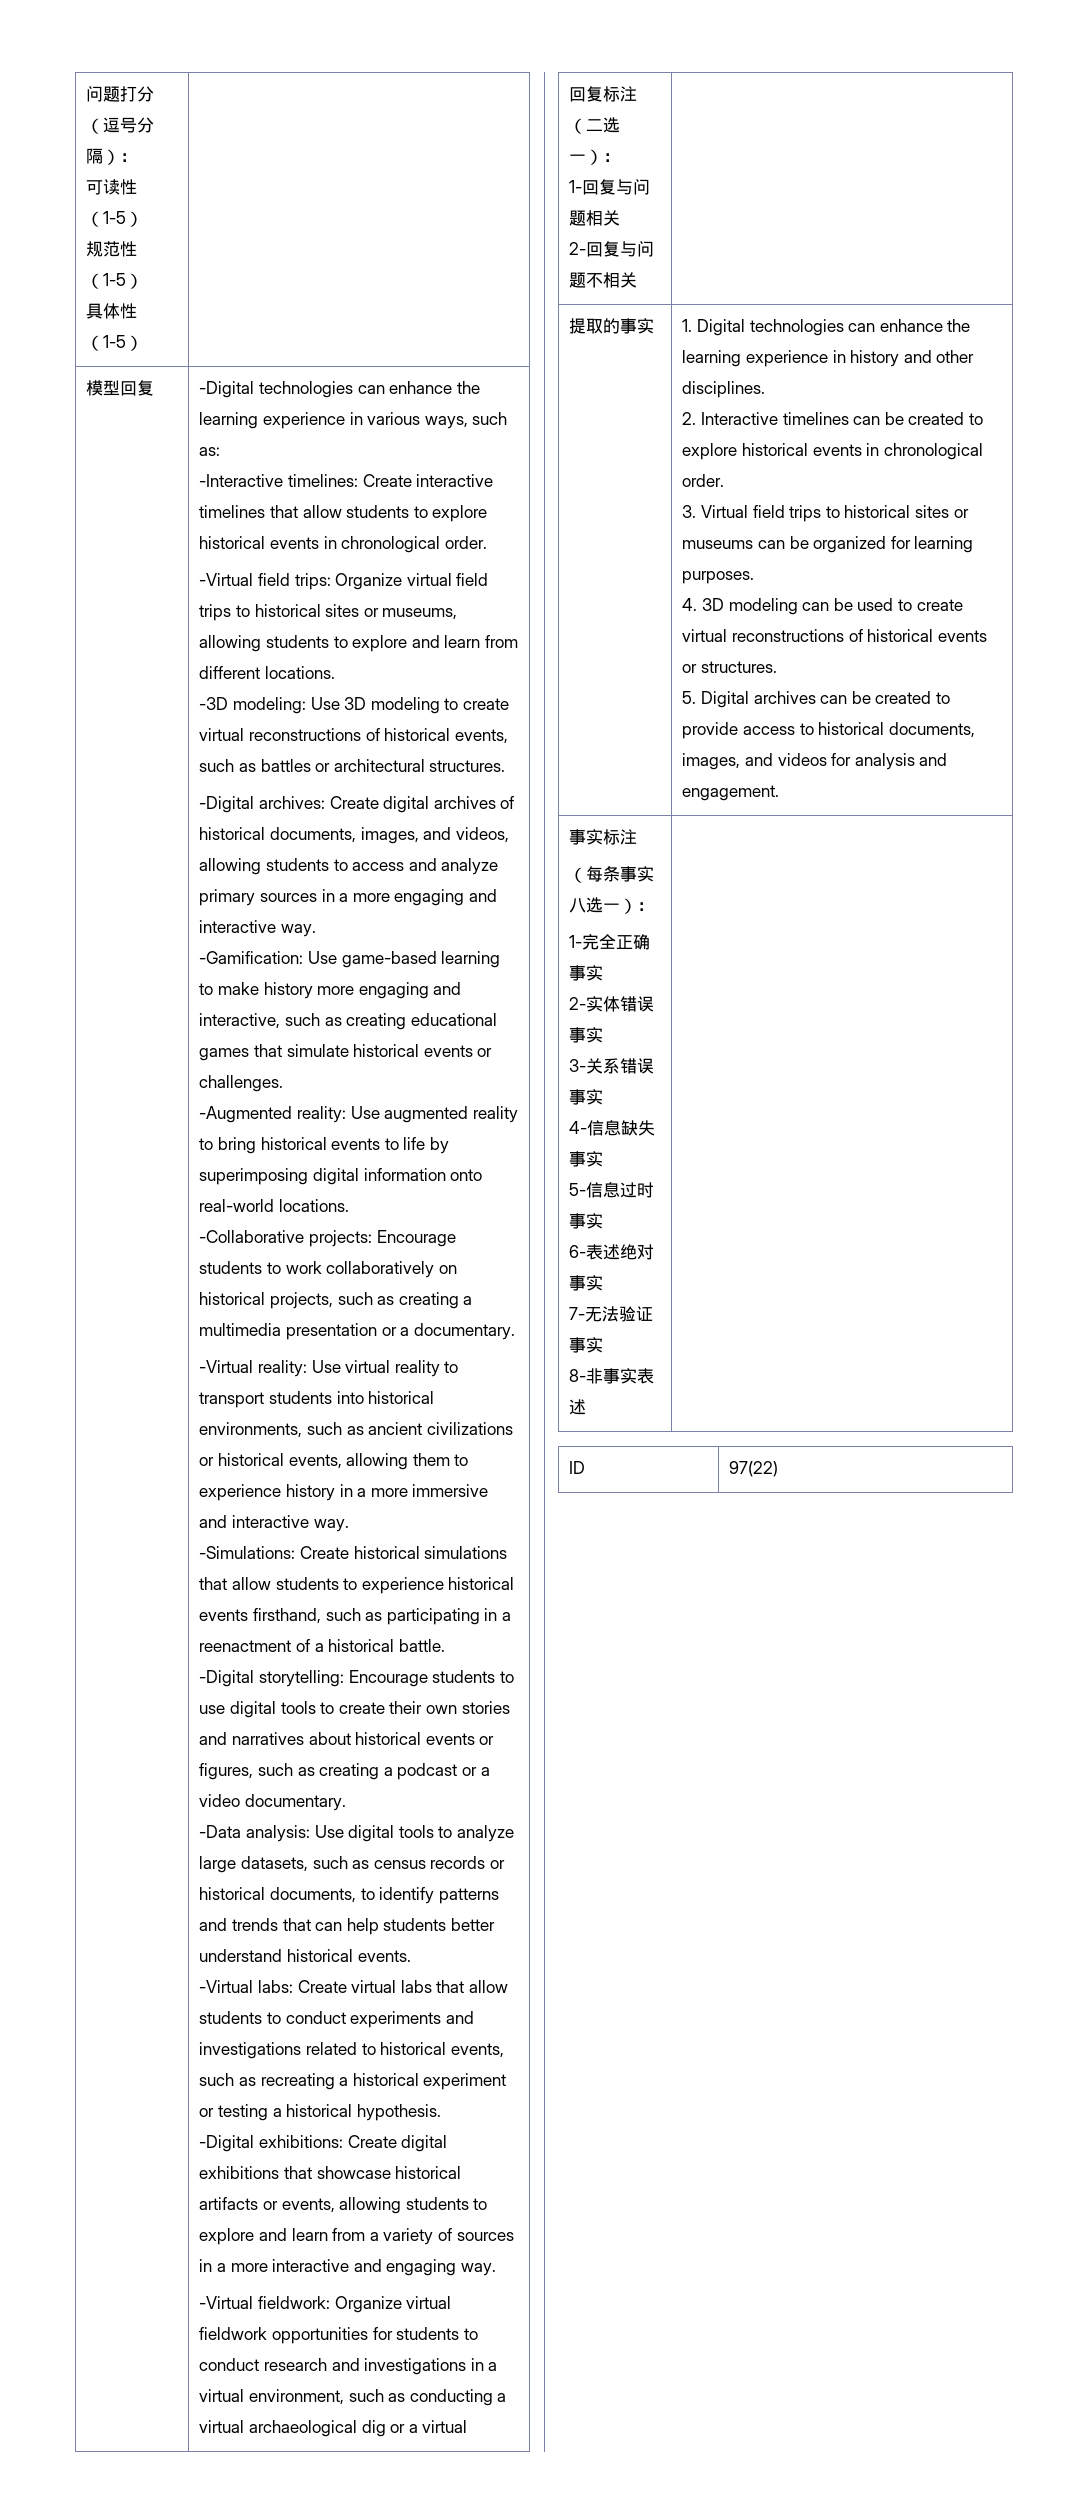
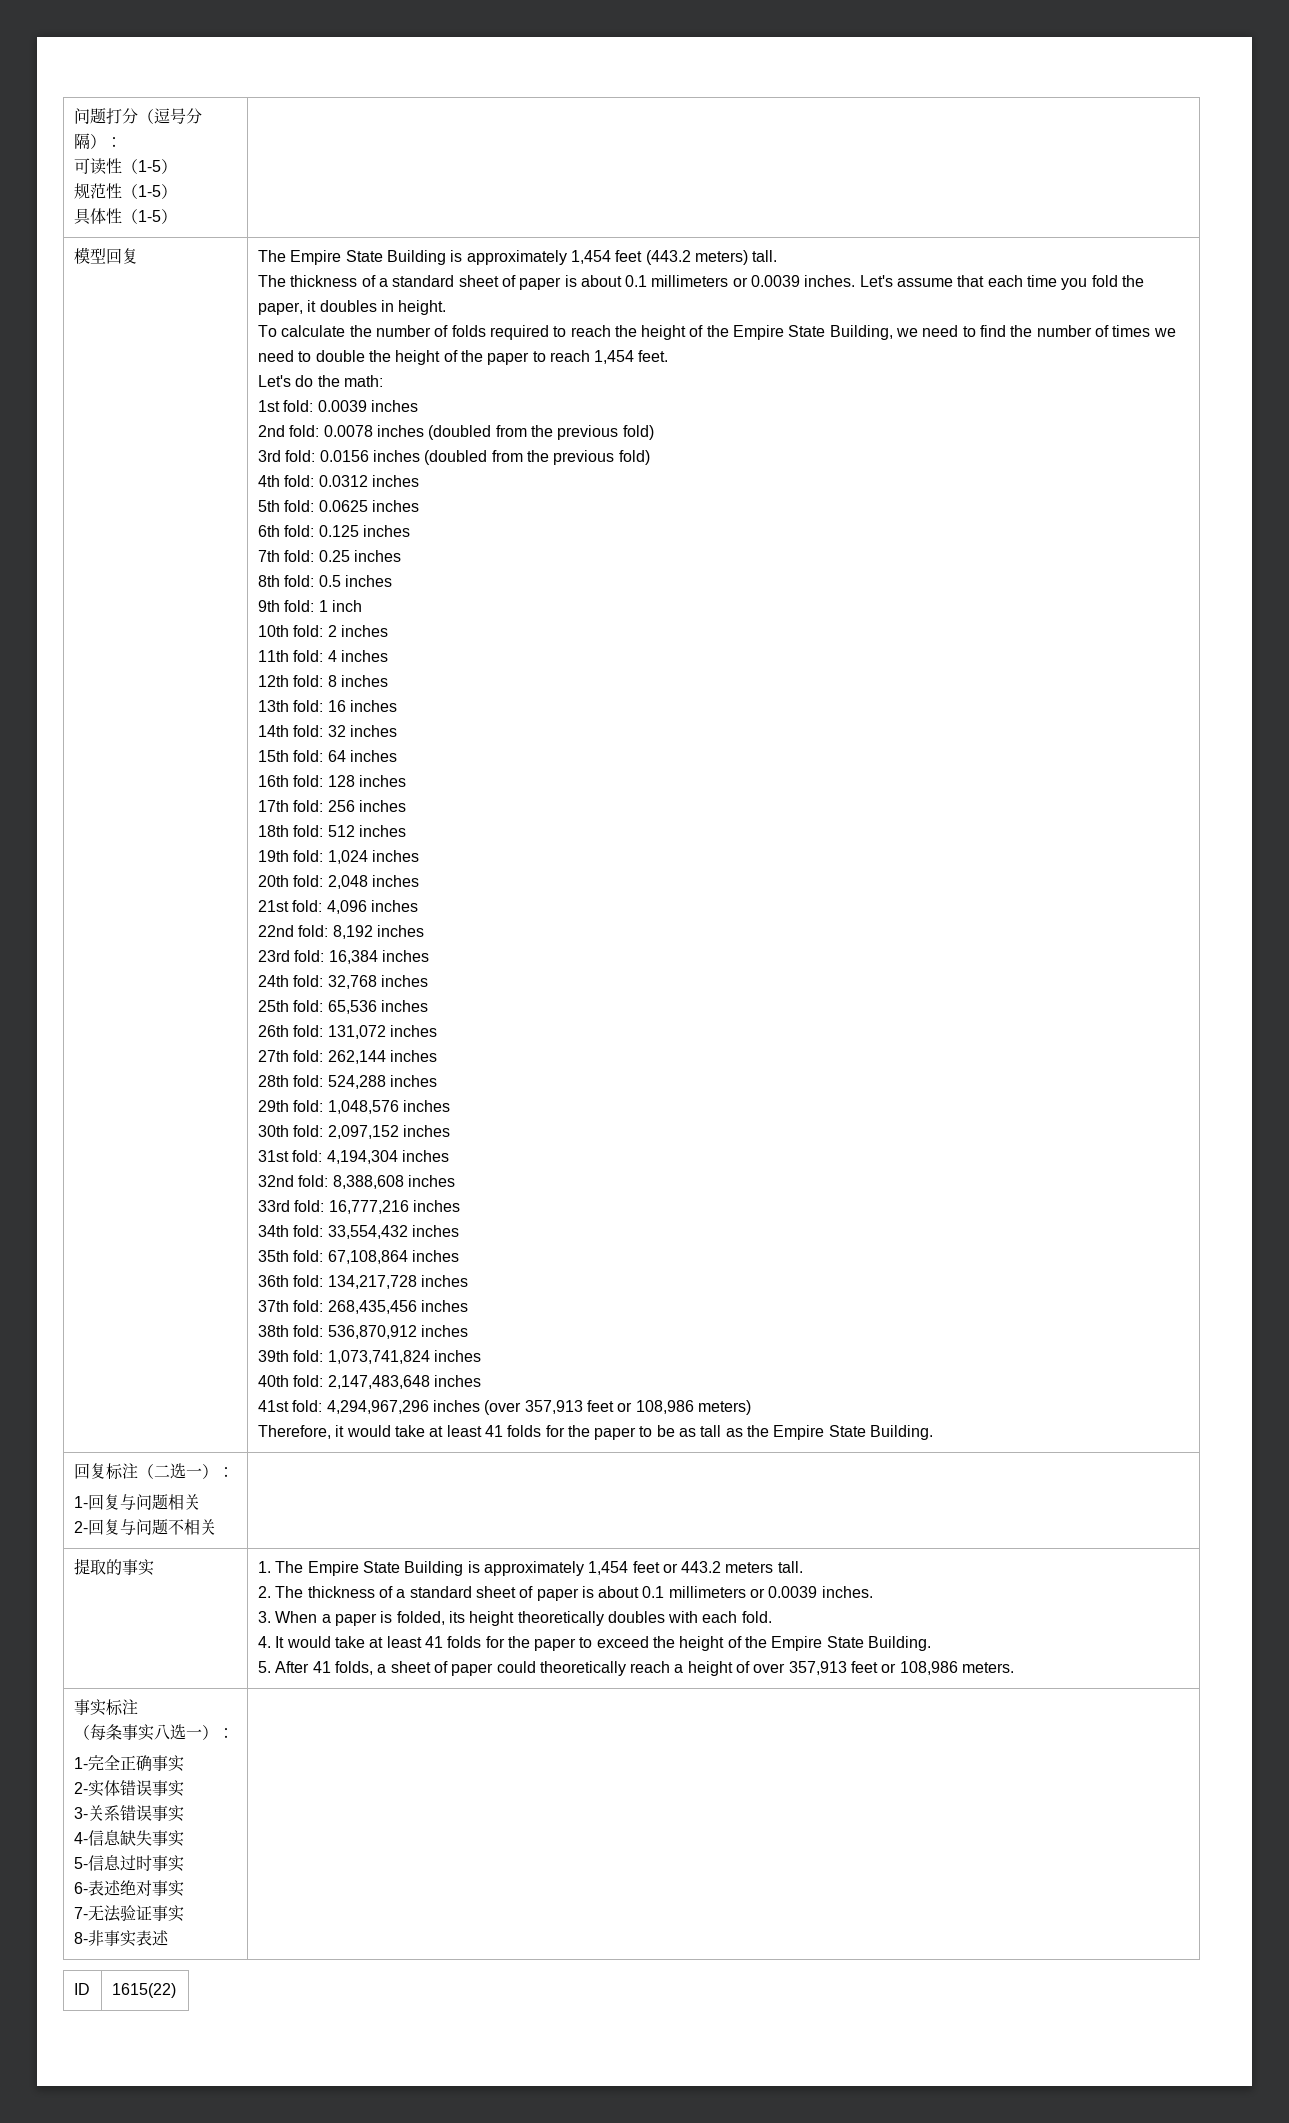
[199,381,480,398] [199,412,508,429] [199,447,221,456] [199,474,494,487] [199,505,488,522] [199,536,487,553] [199,573,489,590] [199,604,458,621] [199,635,518,652] [199,666,335,679] [199,697,509,714] [199,728,508,744] [199,759,506,772] [199,796,515,813] [199,827,509,844] [199,858,499,875] [199,889,497,906] [199,920,316,937] [199,951,501,968] [199,982,462,999] [199,1013,497,1030] [199,1044,493,1061] [199,1075,284,1092] [199,1106,518,1123] [199,1137,449,1154] [199,1168,483,1185] [199,1199,349,1212] [199,1230,456,1247] [199,1261,457,1278] [199,1292,473,1309] [199,1323,515,1340] [199,1360,459,1377] [199,1391,435,1408] [199,1422,513,1438] [199,1453,469,1470] [199,1484,489,1501] [199,1515,349,1532] [199,1546,508,1559] [199,1577,515,1594] [199,1608,511,1625] [199,1639,445,1652] [199,1670,514,1687] [199,1701,510,1718] [199,1732,495,1745] [199,1763,490,1780] [199,1794,346,1811] [199,1825,514,1842] [199,1856,505,1873] [199,1887,499,1904] [199,1918,495,1935] [199,1949,411,1962] [199,1980,508,1993] [199,2011,474,2028] [199,2042,504,2059] [199,2073,507,2090] [199,2104,441,2121] [199,2135,448,2152] [199,2166,462,2179] [199,2197,488,2214] [199,2228,514,2245] [199,2259,496,2276] [199,2296,452,2313] [199,2327,478,2344] [199,2358,498,2375] [199,2389,507,2406] [199,2420,468,2437] -Digital technologies can enhance the learning experience in various ways, such as: // -Interactive timelines: Create interactive timelines that allow students to explore historical events in chronological order. // -Virtual field trips: Organize virtual field trips to historical sites or museums, allowing students to explore and learn from different locations. // -3D modeling: Use 3D modeling to create virtual reconstructions of historical events, such as battles or architectural structures. // -Digital archives: Create digital archives of historical documents, images, and videos, allowing students to access and analyze primary sources in a more engaging and interactive way. // -Gamification: Use game-based learning to make history more engaging and interactive, such as creating educational games that simulate historical events or challenges. // -Augmented reality: Use augmented reality to bring historical events to life by superimposing digital information onto real-world locations. // -Collaborative projects: Encourage students to work collaboratively on historical projects, such as creating a multimedia presentation or a documentary. // -Virtual reality: Use virtual reality to transport students into historical environments, such as ancient civilizations or historical events, allowing them to experience history in a more immersive and interactive way. // -Simulations: Create historical simulations that allow students to experience historical events firsthand, such as participating in a reenactment of a historical battle. // -Digital storytelling: Encourage students to use digital tools to create their own stories and narratives about historical events or figures, such as creating a podcast or a video documentary. // -Data analysis: Use digital tools to analyze large datasets, such as census records or historical documents, to identify patterns and trends that can help students better understand historical events. // -Virtual labs: Create virtual labs that allow students to conduct experiments and investigations related to historical events, such as recreating a historical experiment or testing a historical hypothesis. // -Digital exhibitions: Create digital exhibitions that showcase historical artifacts or events, allowing students to explore and learn from a variety of sources in a more interactive and engaging way. // -Virtual fieldwork: Organize virtual fieldwork opportunities for students to conduct research and investigations in a virtual environment, such as conducting a virtual archaeological dig or a virtual -> [257,250,778,265] [257,275,1144,290] [257,300,447,315] [257,325,1176,340] [257,350,669,365] [257,375,383,387] [257,400,418,412] [257,425,654,440] [257,450,650,465] [257,475,419,487] [257,500,419,512] [257,525,410,537] [257,550,401,562] [257,575,392,587] [257,600,362,612] [257,625,388,637] [257,650,388,662] [257,675,388,687] [257,700,397,712] [257,725,397,737] [257,750,397,762] [257,775,406,787] [257,800,406,812] [257,825,406,837] [257,850,419,864] [257,875,419,889] [257,900,418,914] [257,925,424,939] [257,950,429,964] [257,975,428,989] [257,1000,428,1014] [257,1025,437,1039] [257,1050,437,1064] [257,1075,437,1089] [257,1100,450,1114] [257,1125,450,1139] [257,1150,449,1164] [257,1175,455,1189] [257,1200,460,1214] [257,1225,459,1239] [257,1250,459,1264] [257,1275,468,1289] [257,1300,468,1314] [257,1325,468,1339] [257,1350,481,1364] [257,1375,481,1389] [257,1400,751,1415] [257,1425,934,1440] The Empire State Building is approximately 1,454 feet (443.2 meters) tall. // The thickness of a standard sheet of paper is about 0.1 millimeters or 0.0039 inches. Let's assume that each time you fold the paper, it doubles in height. // To calculate the number of folds required to reach the height of the Empire State Building, we need to find the number of times we need to double the height of the paper to reach 1,454 feet. // Let's do the math: // 1st fold: 0.0039 inches // 2nd fold: 0.0078 inches (doubled from the previous fold) // 3rd fold: 0.0156 inches (doubled from the previous fold) // 4th fold: 0.0312 inches // 5th fold: 0.0625 inches // 6th fold: 0.125 inches // 7th fold: 0.25 inches // 8th fold: 0.5 inches // 9th fold: 1 inch // 10th fold: 2 inches // 11th fold: 4 inches // 12th fold: 8 inches // 13th fold: 16 inches // 14th fold: 32 inches // 15th fold: 64 inches // 16th fold: 128 inches // 17th fold: 256 inches // 18th fold: 512 inches // 19th fold: 1,024 inches // 20th fold: 2,048 inches // 21st fold: 4,096 inches // 22nd fold: 8,192 inches // 23rd fold: 16,384 inches // 24th fold: 32,768 inches // 25th fold: 65,536 inches // 26th fold: 131,072 inches // 27th fold: 262,144 inches // 28th fold: 524,288 inches // 29th fold: 1,048,576 inches // 30th fold: 2,097,152 inches // 31st fold: 4,194,304 inches // 32nd fold: 8,388,608 inches // 33rd fold: 16,777,216 inches // 34th fold: 33,554,432 inches // 35th fold: 67,108,864 inches // 36th fold: 134,217,728 inches // 37th fold: 268,435,456 inches // 38th fold: 536,870,912 inches // 39th fold: 1,073,741,824 inches // 40th fold: 2,147,483,648 inches // 41st fold: 4,294,967,296 inches (over 357,913 feet or 108,986 meters) // Therefore, it would take at least 41 folds for the paper to be as tall as the Empire State Building.
[696,319,971,336] [682,350,975,367] [682,381,766,398] [682,412,983,425] [682,443,983,460] [682,474,725,487] [682,505,969,522] [682,536,974,553] [682,571,755,584] [682,598,963,615] [682,629,987,642] [682,661,777,673] [682,691,950,708] [682,722,975,739] [682,753,948,770] [682,785,780,801] Digital technologies can enhance the learning experience in history and other disciplines. // 2. Interactive timelines can be created to explore historical events in chronological order. // 3. Virtual field trips to historical sites or museums can be organized for learning purposes. // 4. 3D modeling can be used to create virtual reconstructions of historical events or structures. // 5. Digital archives can be created to provide access to historical documents, images, and videos for analysis and engagement. -> [275,1561,803,1576] [257,1586,873,1601] [257,1611,772,1626] [257,1636,932,1651] [257,1661,1015,1676] The Empire State Building is approximately 1,454 feet or 443.2 meters tall. // 2. The thickness of a standard sheet of paper is about 0.1 millimeters or 0.0039 inches. // 3. When a paper is folded, its height theoretically doubles with each fold. // 4. It would take at least 41 folds for the paper to exceed the height of the Empire State Building. // 5. After 41 folds, a sheet of paper could theoretically reach a height of over 357,913 feet or 108,986 meters.
[729,1461,779,1477] 97(22) -> [111,1983,176,1998] 1615(22)

